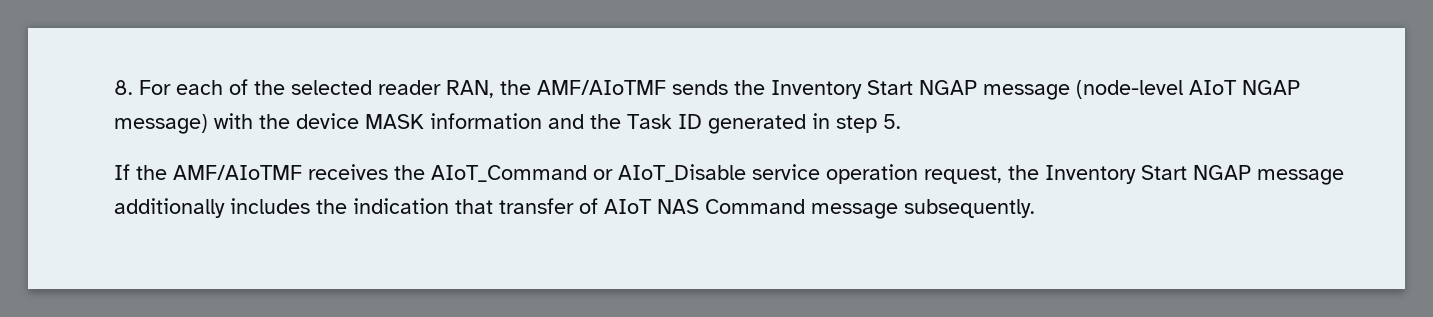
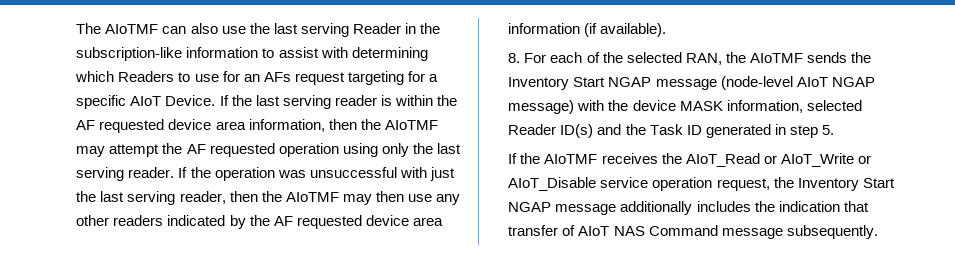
(113, 87) none -> [76,23,440,37] [76,47,428,61] [75,71,438,85] [76,95,457,109] [76,119,438,133] [76,143,461,157] [76,167,455,181] [76,191,460,205] [76,215,443,229] [508,23,667,37] The AIoTMF can also use the last serving Reader in the subscription-like information to assist with determining which Readers to use for an AFs request targeting for a specific AIoT Device. If the last serving reader is within the AF requested device area information, then the AIoTMF may attempt the AF requested operation using only the last serving reader. If the operation was unsuccessful with just the last serving reader, then the AIoTMF may then use any other readers indicated by the AF requested device area information (if available). //
[377,80,441,95] reader -> (682, 57) none
[536,80,666,95] AMF/AIoTMF -> [749,53,803,63] AIoTMF
[429,113,542,129] information -> [726,100,862,113] [508,124,594,138] information, selected Reader ID(s)
[172,165,302,180] AMF/AIoTMF -> [544,154,598,164] AIoTMF
[430,165,587,182] AIoT_Command -> [685,153,854,167] AIoT_Read or AIoT_Write

